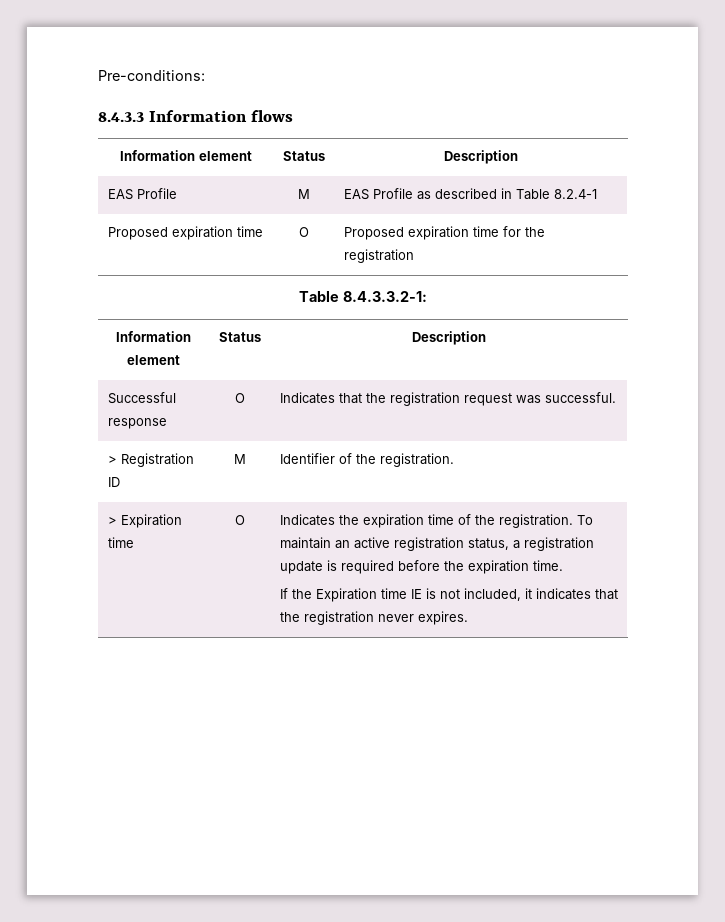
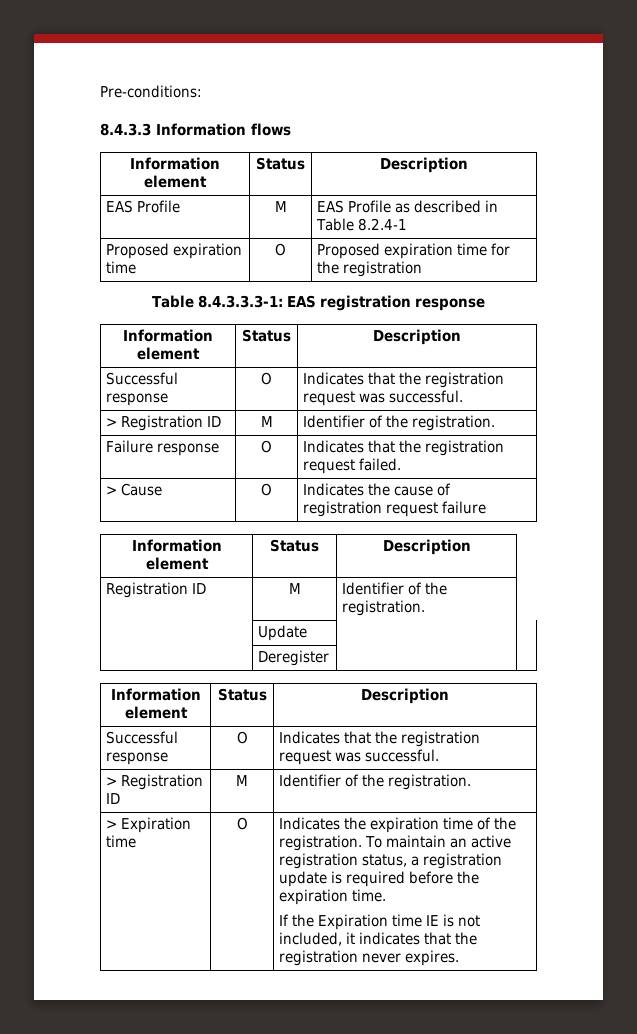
[343,291,427,302] 8.4.3.3.2-1: -> [197,295,485,311] [123,329,213,342] [137,347,200,360] [242,329,291,342] [373,329,461,345] [106,372,179,385] [106,393,169,406] [261,372,272,385] [303,372,505,388] [303,390,464,406] [106,415,222,431] [260,416,273,427] [303,415,496,431] [106,440,220,456] [261,440,272,453] [303,440,505,456] [303,458,402,474] [106,483,163,496] [261,483,272,496] [303,483,452,496] [303,501,487,517] [131,539,222,552] [145,557,209,570] [270,539,319,552] [382,539,471,555] [106,582,207,598] [288,583,301,594] [342,582,448,595] [342,600,426,616] [258,625,308,641] [258,650,330,666] 8.4.3.3.3-1: EAS registration response // Information element | Status | Description // Successful response | O | Indicates that the registration request was successful. // > Registration ID | M | Identifier of the registration. // Failure response | O | Indicates that the registration request failed. // > Cause | O | Indicates the cause of registration request failure // Information element | Status | Description // Registration ID | M | Identifier of the registration. // | Update | | // | Deregister | |

